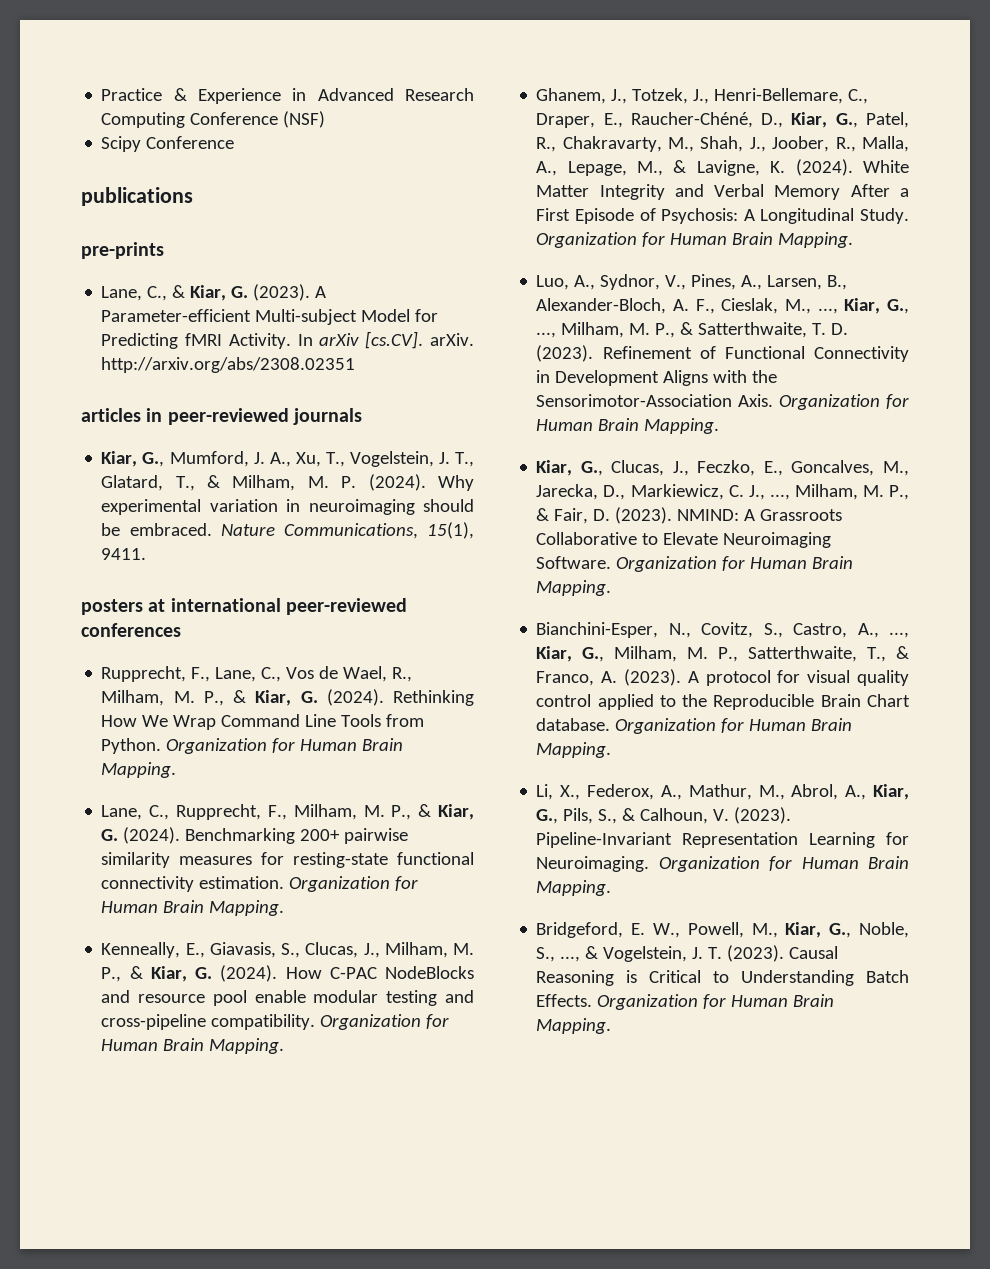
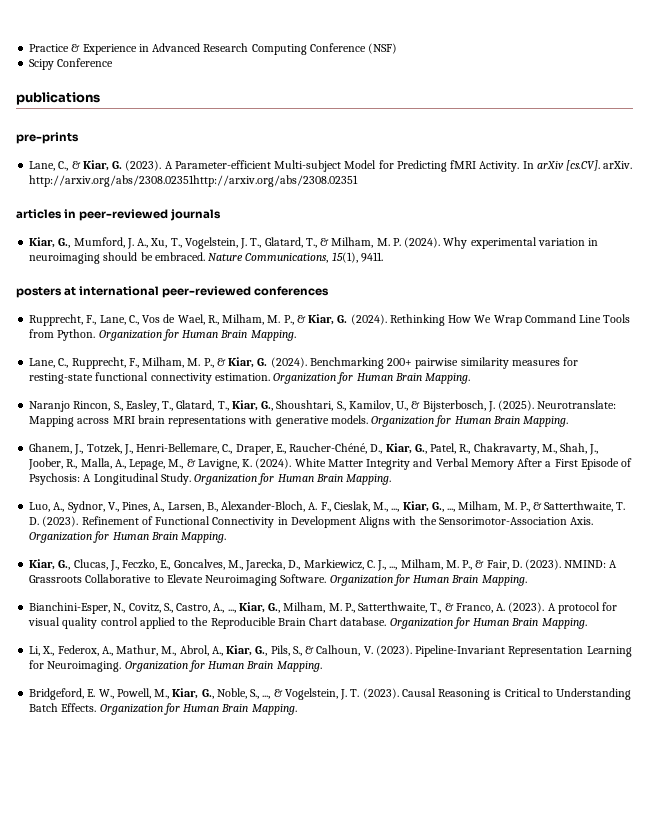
[101,357,356,373] http://arxiv.org/abs/2308.02351 -> [29,175,359,187] http://arxiv.org/abs/2308.02351http://arxiv.org/abs/2308.02351
[101,942,474,958] [101,965,474,982] [101,990,474,1006] [101,1014,316,1030] Kenneally, E., Giavasis, S., Clucas, J., Milham, M. P., & Kiar, G. (2024). How C-PAC NodeBlocks and resource pool enable modular testing and cross-pipeline compatibility. -> [29,400,617,412] [29,415,368,427] Naranjo Rincon, S., Easley, T., Glatard, T., Kiar, G., Shoushtari, S., Kamilov, U., & Bijsterbosch, J. (2025). Neurotranslate: Mapping across MRI brain representations with generative models.

